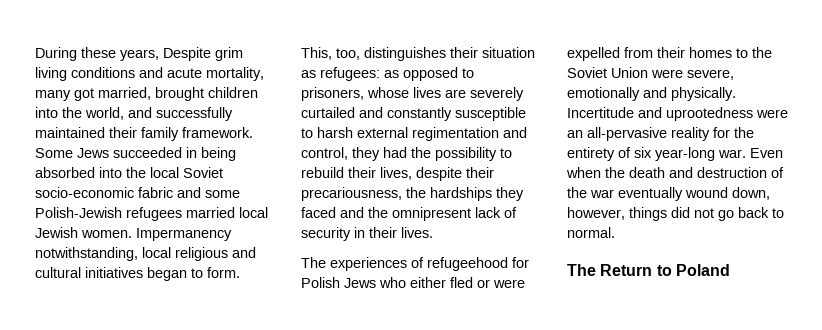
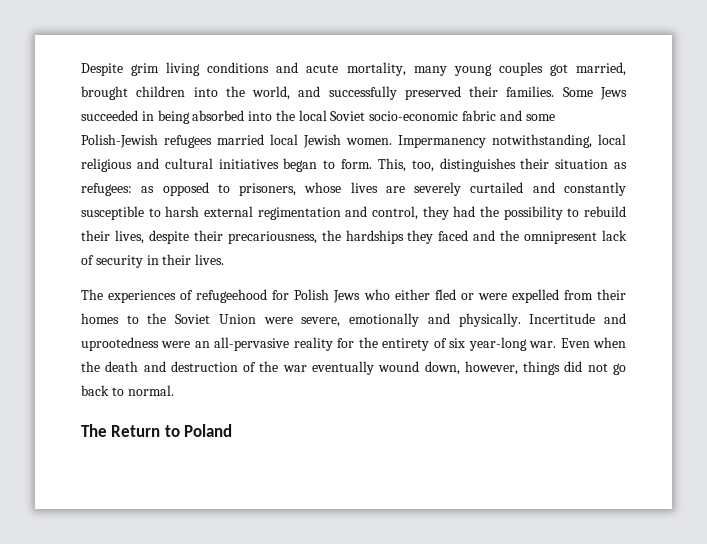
[35,47,159,61] During these years, -> (81, 69) none
(71, 95) none -> [453,62,543,76] young couples
[35,127,253,141] maintained their family framework. -> [404,86,555,100] preserved their families.

